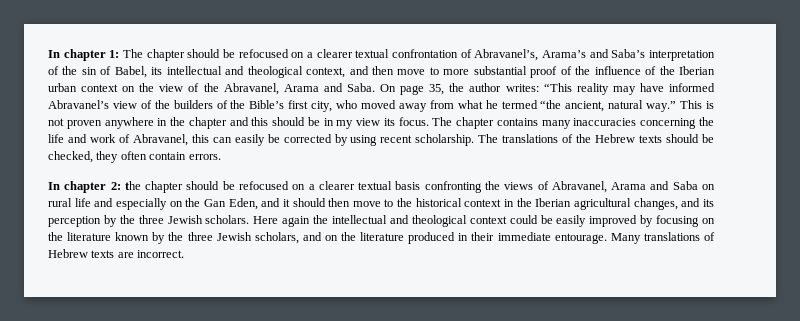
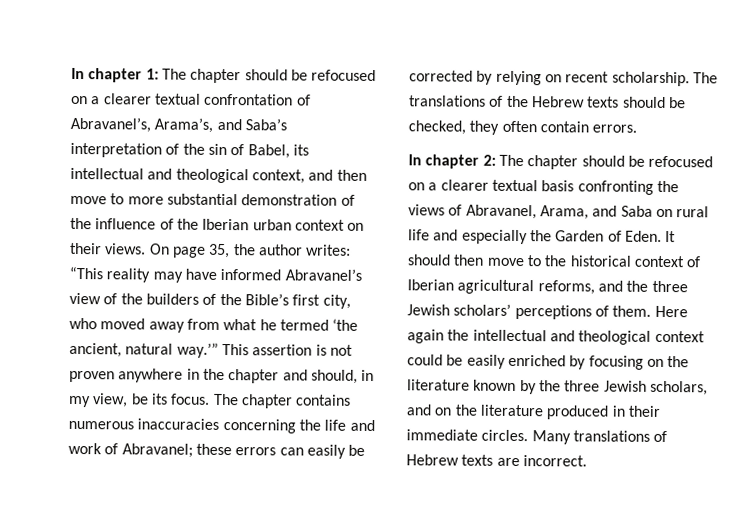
[542,50,587,58] Arama’s -> [154,117,214,133] Arama’s,
[530,66,558,78] proof -> [241,194,338,206] demonstration
[139,83,375,95] the view of the Abravanel, Arama and Saba. -> [70,242,147,255] their views.
[540,100,562,109] “the -> [332,318,359,331] ‘the
[646,100,703,112] way.” This -> [176,342,313,358] way.’” This assertion
[251,117,381,129] this should be in my view -> [310,369,375,384] [68,393,149,408] should, in my view, be
[541,120,571,129] many -> [68,420,134,430] numerous
[132,134,209,146] Abravanel, this -> [121,443,277,458] Abravanel; these errors
[350,135,378,146] using -> [495,70,562,86] relying on
[124,181,141,190] the -> [498,154,524,167] The
[611,182,647,190] Arama -> [539,205,589,220] Arama,
[169,198,290,210] on the Gan Eden, and it -> [529,230,677,243] the Garden of Eden. It
[504,198,715,210] [48,215,250,227] in the Iberian agricultural changes, and its perception by the three Jewish scholars. -> [686,256,702,268] [407,279,688,295] [407,303,652,320] of Iberian agricultural reforms, and the three Jewish scholars’ perceptions of them.
[589,215,638,227] improved -> [507,354,566,367] enriched
[554,233,607,244] entourage. -> [481,429,529,442] circles.

